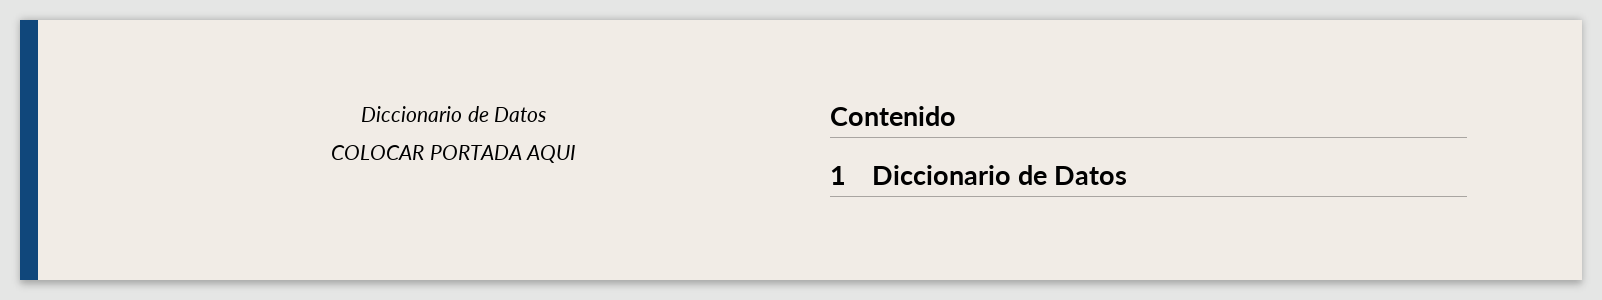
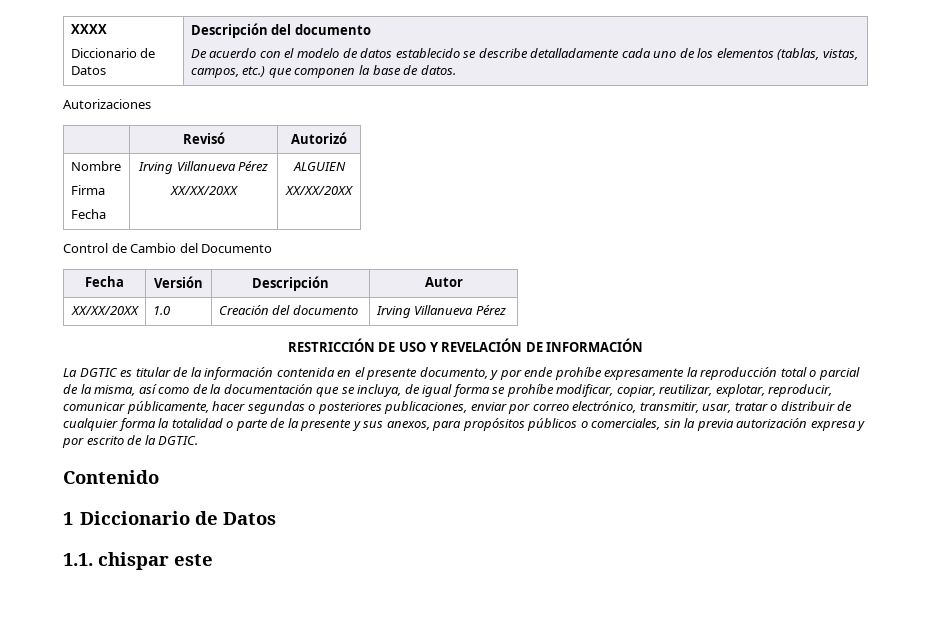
[360,106,547,122] [330,145,577,163] Diccionario de Datos // COLOCAR PORTADA AQUI -> [70,24,107,34] [70,48,156,58] [70,66,106,75] [190,23,371,38] [190,48,858,60] [190,65,456,78] [63,99,151,109] [182,132,225,144] [291,132,347,144] [70,161,121,171] [70,185,105,195] [70,209,106,219] [137,161,269,174] [169,186,238,195] [292,162,346,171] [285,186,353,195] [63,243,273,253] [85,276,124,287] [154,276,203,288] [251,276,329,291] [424,277,463,287] [70,306,139,315] [152,306,170,315] [218,305,358,315] [375,305,506,318] [287,338,644,352] [63,367,860,380] [63,384,833,397] [63,401,853,414] [63,418,866,431] [62,435,199,448] XXXX // Diccionario de Datos | Descripción del documento // De acuerdo con el modelo de datos establecido se describe detalladamente cada uno de los elementos (tablas, vistas, campos, etc.) que componen la base de datos. // Autorizaciones // | Revisó | Autorizó // Nombre // Firma // Fecha | Irving Villanueva Pérez // XX/XX/20XX | ALGUIEN // XX/XX/20XX // Control de Cambio del Documento // Fecha | Versión | Descripción | Autor // XX/XX/20XX | 1.0 | Creación del documento | Irving Villanueva Pérez // RESTRICCIÓN DE USO Y REVELACIÓN DE INFORMACIÓN // La DGTIC es titular de la información contenida en el presente documento, y por ende prohíbe expresamente la reproducción total o parcial de la misma, así como de la documentación que se incluya, de igual forma se prohíbe modificar, copiar, reutilizar, explotar, reproducir, comunicar públicamente, hacer segundas o posteriores publicaciones, enviar por correo electrónico, transmitir, usar, tratar o distribuir de cualquier forma la totalidad o parte de la presente y sus anexos, para propósitos públicos o comerciales, sin la previa autorización expresa y por escrito de la DGTIC.
(1128, 175) none -> [63,552,213,570] // 1.1. chispar este

